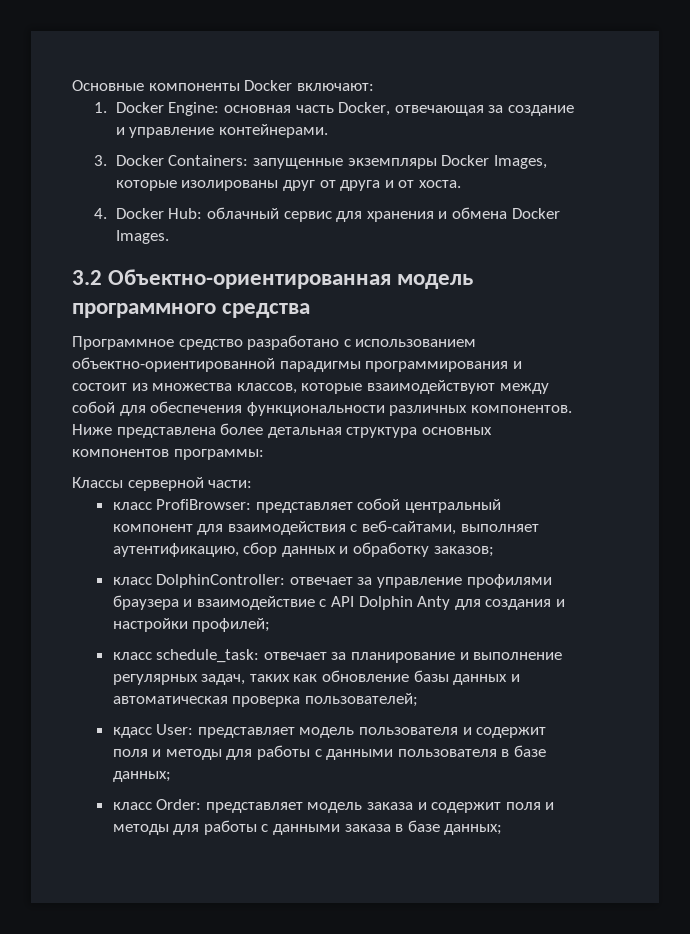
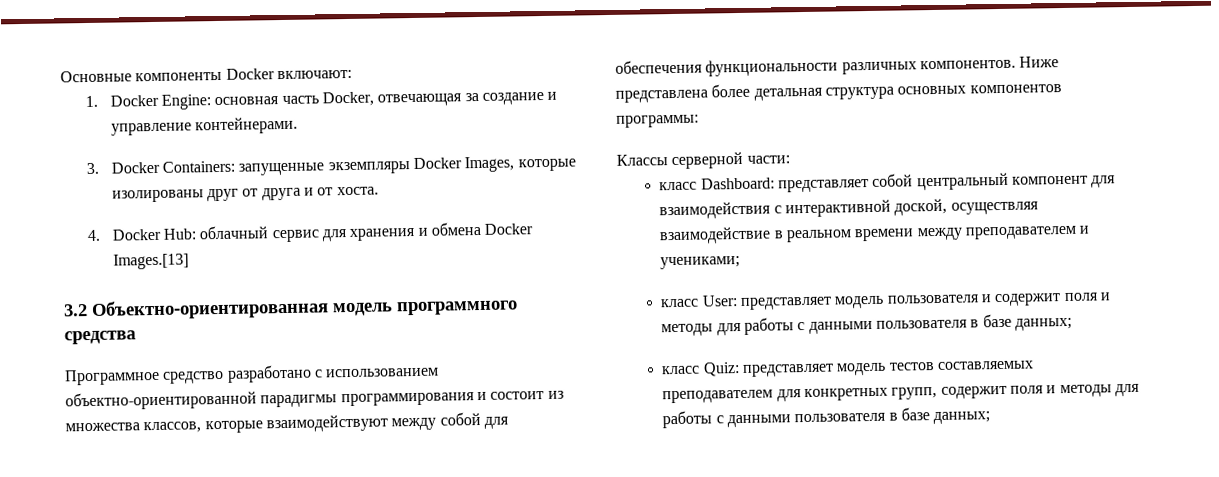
[115,230,169,244] Images. -> [112,253,189,270] Images.[13]
[156,499,252,510] ProfiBrowser: -> [700,177,775,190] Dashboard:
[361,520,539,535] [112,542,494,557] [112,574,552,588] [112,595,565,610] [112,618,271,632] [112,649,563,663] [112,670,520,685] [112,693,418,707] [112,727,152,738] веб-сайтами, выполняет аутентификацию, сбор данных и обработку заказов; // класс DolphinController: отвечает за управление профилями браузера и взаимодействие с API Dolphin Anty для создания и настройки профилей; // класс schedule_task: отвечает за планирование и выполнение регулярных задач, таких как обновление базы данных и автоматическая проверка пользователей; // кдасс -> [785,198,1039,218] [659,225,1090,245] [660,255,741,270] [660,298,700,308] интерактивной доской, осуществляя взаимодействие в реальном времени между преподавателем и учениками; // класс
[156,799,555,813] [112,820,391,835] Order: представляет модель заказа и содержит поля и методы для работы с данными заказа -> [702,360,1034,377] [662,383,1140,404] [662,410,887,429] Quiz: представляет модель тестов составляемых преподавателем для конкретных групп, содержит поля и методы для работы с данными пользователя

